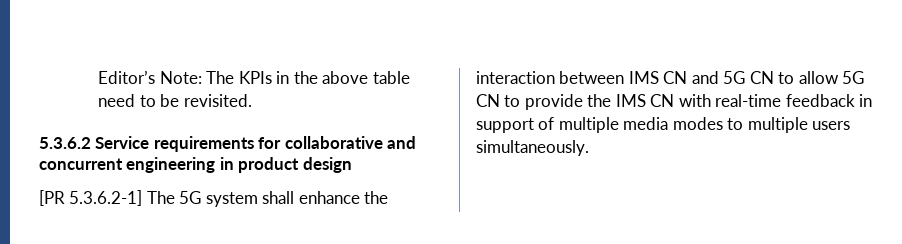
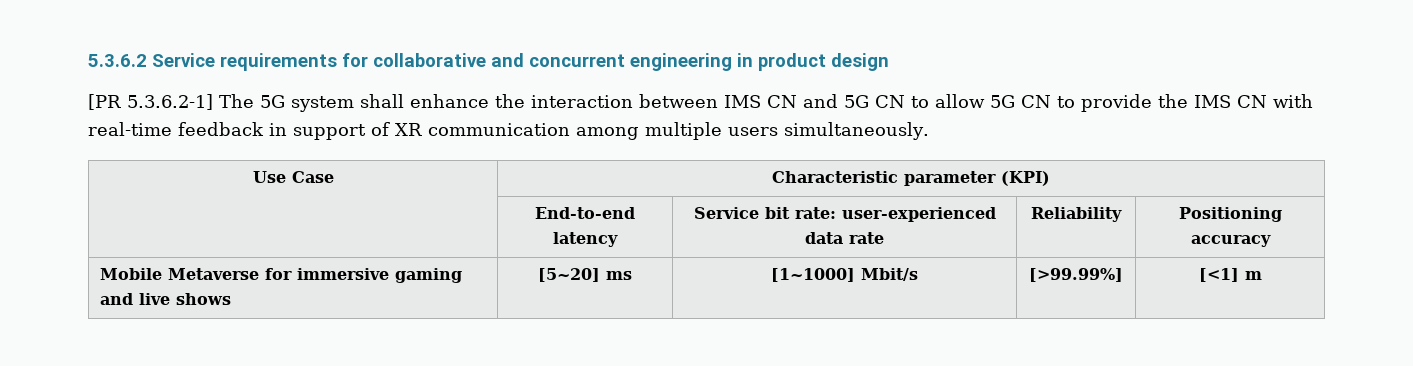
[98,70,410,84] [98,94,252,107] Editor’s Note: The KPIs in the above table need to be revisited. // -> (88, 60) none
[558,117,744,133] multiple media modes to -> [395,123,639,140] XR communication among
(589, 148) none -> [252,171,334,183] [772,171,1050,186] [535,207,635,219] [553,232,618,247] [693,207,996,222] [805,232,884,244] [1031,207,1122,222] [1178,207,1282,222] [1190,235,1271,247] [100,268,463,283] [100,293,232,305] [538,268,632,282] [771,268,918,282] [1029,268,1123,282] [1198,268,1262,282] // Use Case | Characteristic parameter (KPI) // | End-to-end latency | Service bit rate: user-experienced data rate | Reliability | Positioning accuracy // Mobile Metaverse for immersive gaming and live shows | [5~20] ms | [1~1000] Mbit/s | [>99.99%] | [<1] m

